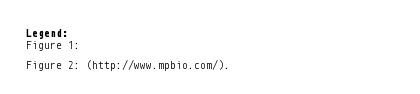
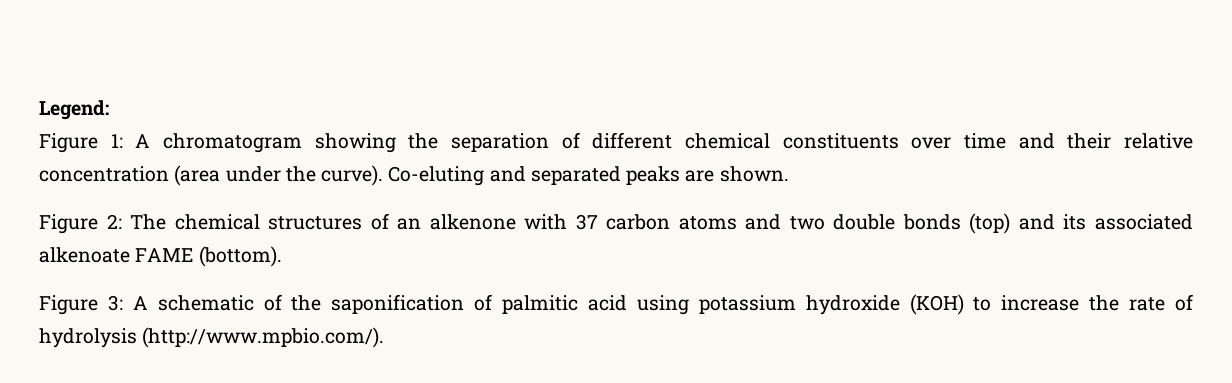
[26,61,80,71] // Figure 2: -> [135,132,1193,153] [39,165,789,186] [39,213,1193,234] [39,246,282,267] [39,294,1194,315] [39,328,137,348] A chromatogram showing the separation of different chemical constituents over time and their relative concentration (area under the curve). Co-eluting and separated peaks are shown. // Figure 2: The chemical structures of an alkenone with 37 carbon atoms and two double bonds (top) and its associated alkenoate FAME (bottom). // Figure 3: A schematic of the saponification of palmitic acid using potassium hydroxide (KOH) to increase the rate of hydrolysis

